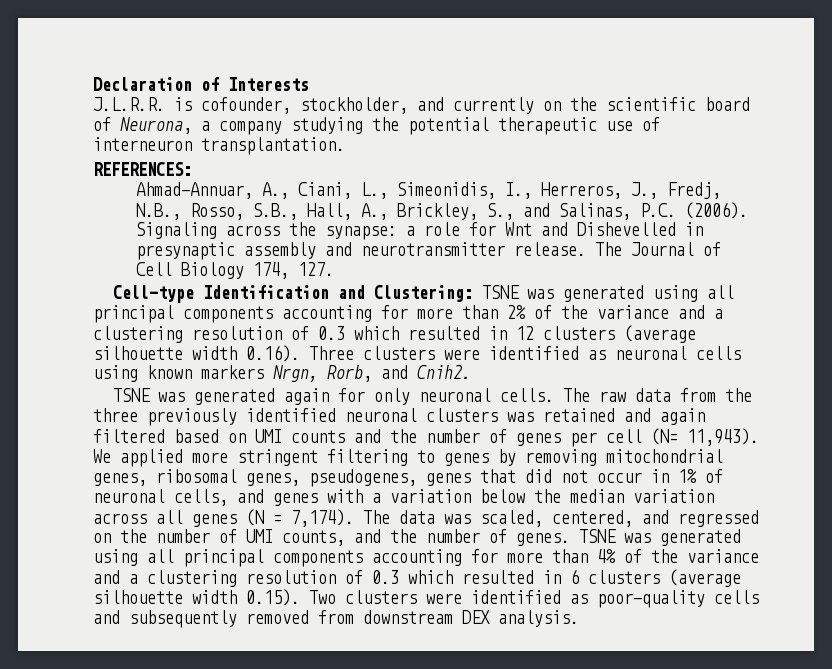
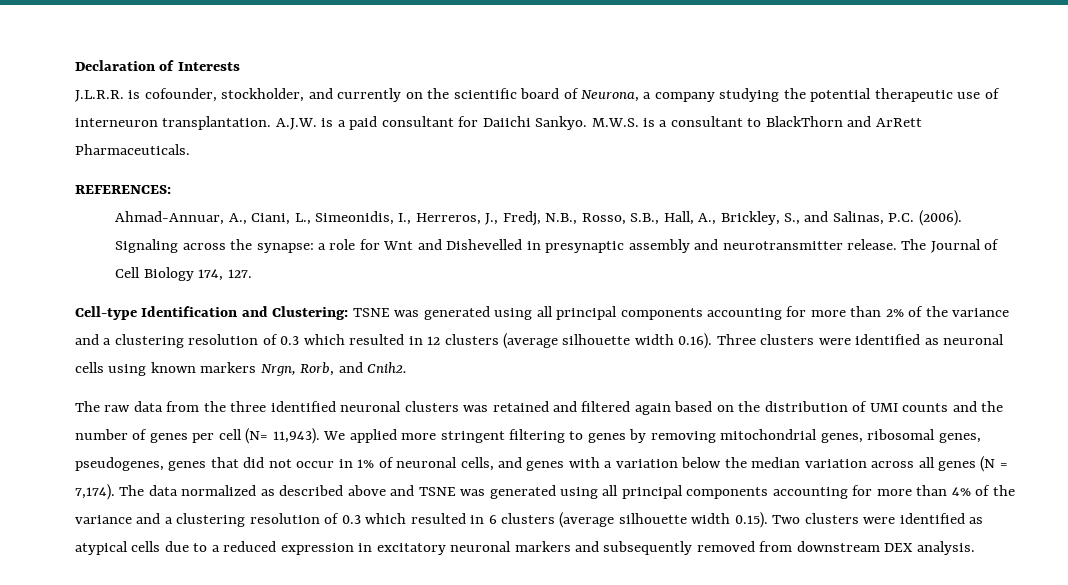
(345, 146) none -> [275,116,922,130] [75,144,190,155] A.J.W. is a paid consultant for Daiichi Sankyo. M.W.S. is a consultant to BlackThorn and ArRett Pharmaceuticals.
[113,388,555,405] TSNE was generated again for only neuronal cells. -> (408, 368) none
[147,408,237,426] previously -> (267, 406) none
[660,408,705,425] [93,429,246,443] again filtered based on -> [581,401,868,415] filtered again based on the distribution of
[444,510,759,527] [93,529,570,546] was scaled, centered, and regressed on the number of UMI counts, and the number of genes. -> [181,485,415,496] normalized as described above and
[597,590,759,608] poor-quality cells -> [75,541,571,555] atypical cells due to a reduced expression in excitatory neuronal markers

